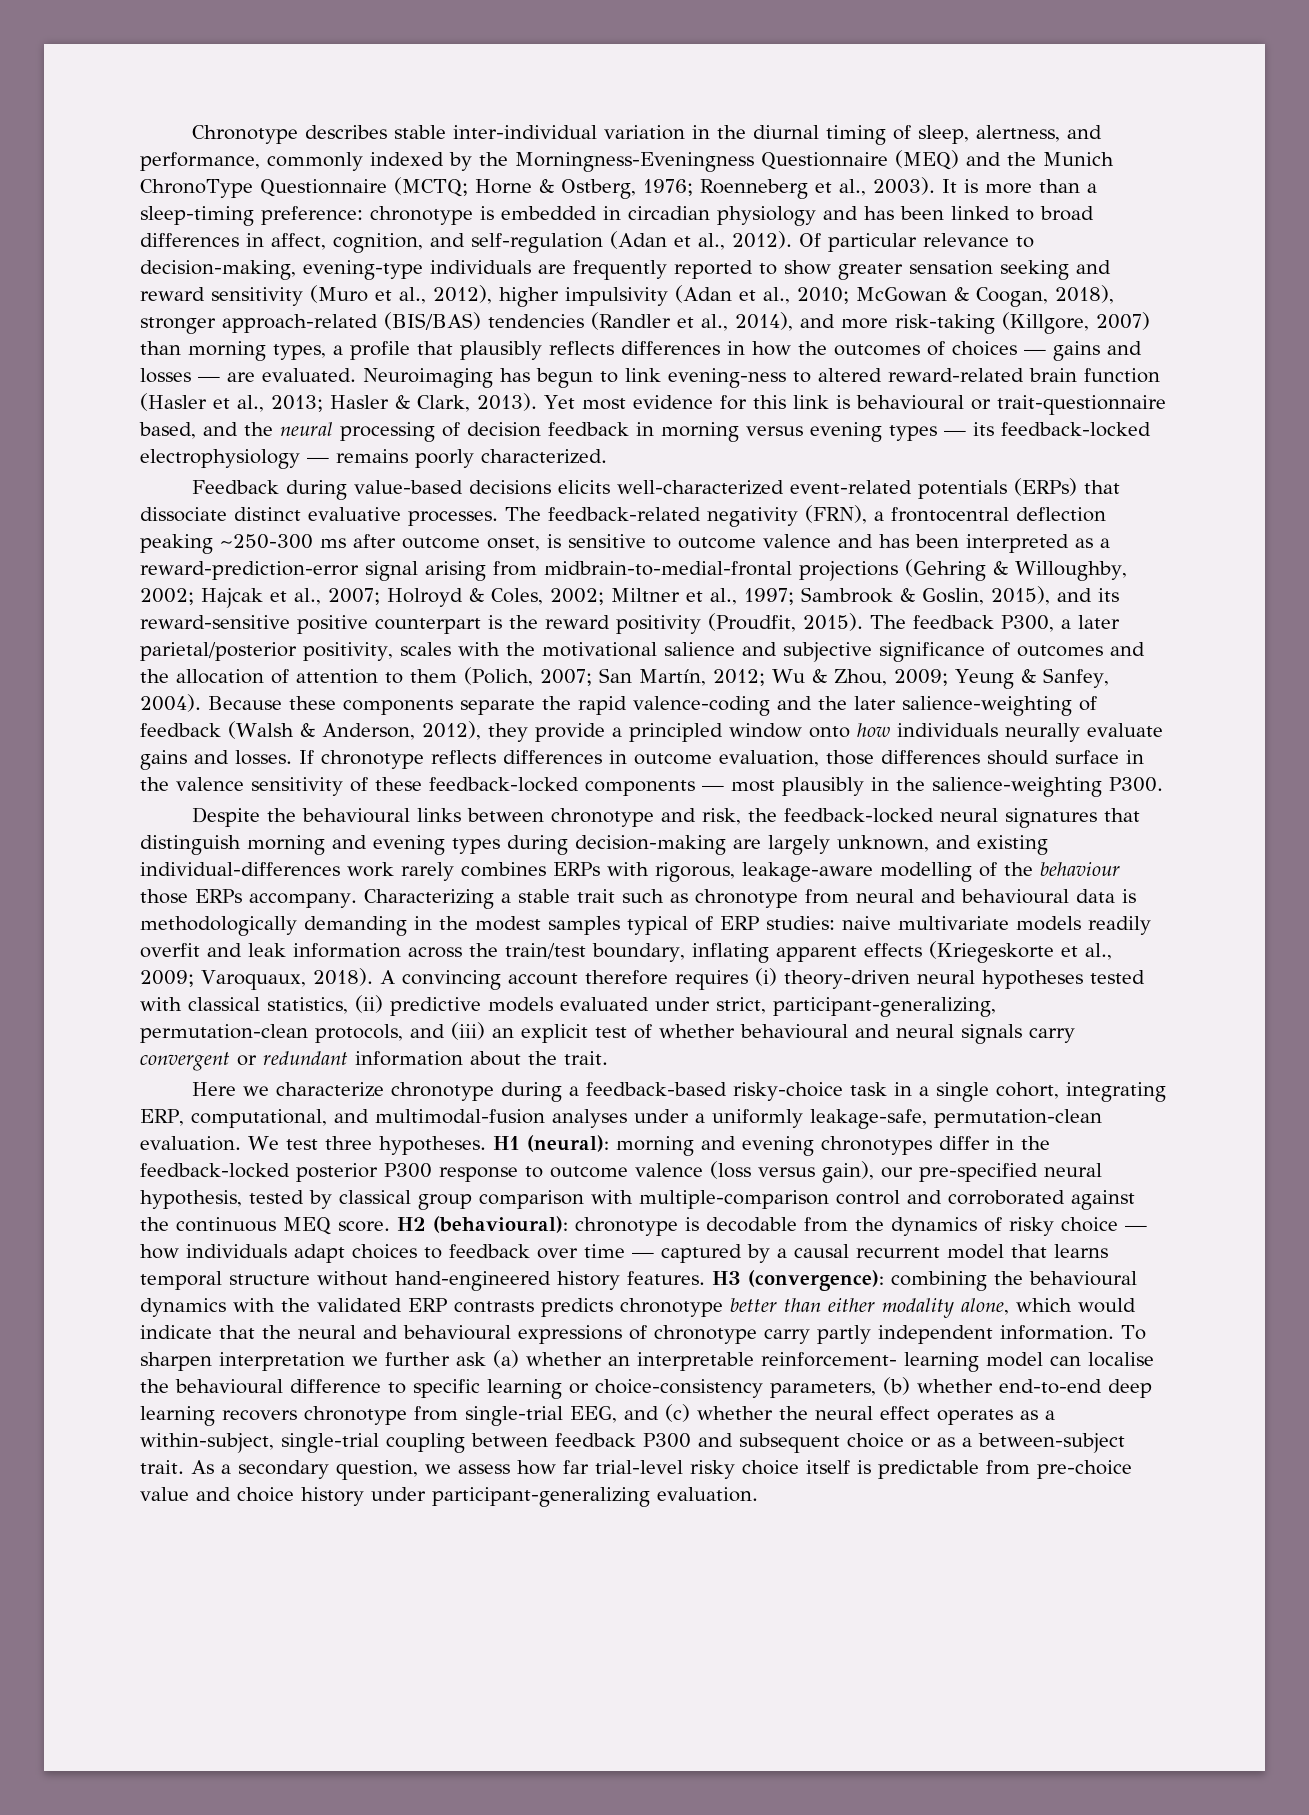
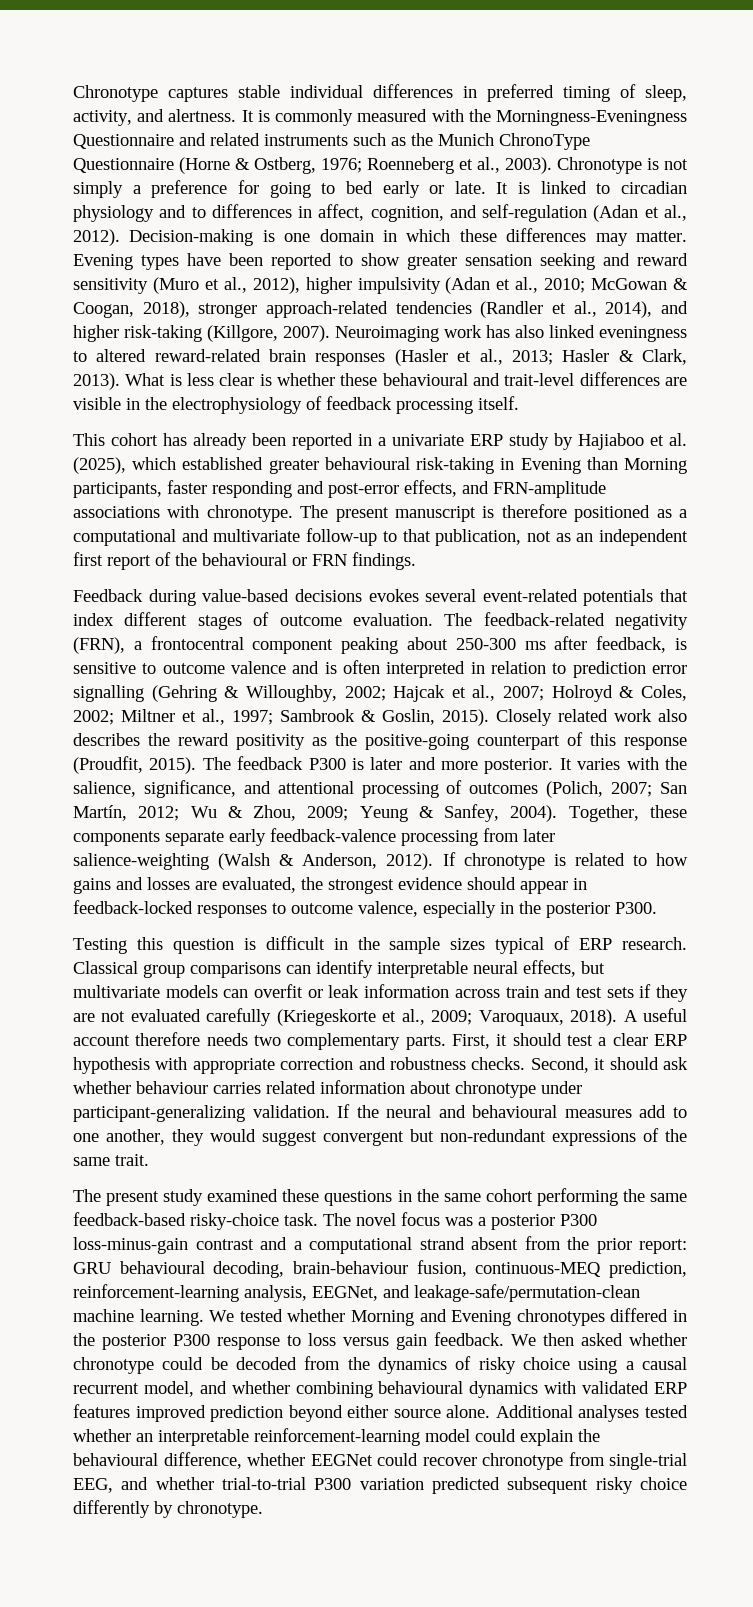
[191,125,1102,145] [140,150,1001,172] Chronotype describes stable inter-individual variation in the diurnal timing of sleep, alertness, and performance, commonly indexed by the Morningness-Eveningness Questionnaire (MEQ) and -> [73,84,687,102] [73,109,687,126] [73,133,406,149] Chronotype captures stable individual differences in preferred timing of sleep, activity, and alertness. It is commonly measured with the Morningness-Eveningness Questionnaire and related instruments such as
[393,177,532,197] (MCTQ; Horne -> [179,157,230,174] (Horne
[941,179,1097,194] [140,206,1094,226] It is more than a sleep-timing preference: chronotype is embedded in circadian physiology and has been linked to broad -> [557,157,688,174] [73,180,687,198] [73,205,206,222] Chronotype is not simply a preference for going to bed early or late. It is linked to circadian physiology and to
[799,233,1034,252] [140,260,667,280] Of particular relevance to decision-making, evening-type individuals are frequently -> [129,228,687,246] [73,253,263,270] Decision-making is one domain in which these differences may matter. Evening types have been
[384,312,481,330] (BIS/BAS) -> (388, 309) none
[841,318,888,329] more -> [73,325,119,342] higher
[1096,312,1150,330] [140,341,1142,361] [140,368,786,388] 2007) than morning types, a profile that plausibly reflects differences in how the outcomes of choices — gains and losses — are evaluated. Neuroimaging has begun to link evening-ness -> [283,325,687,342] 2007). Neuroimaging work has also linked eveningness
[1084,368,1160,383] function -> [315,353,386,366] responses
[544,395,1166,415] [139,422,1151,442] [140,449,607,469] [191,478,1120,500] [140,507,498,526] Yet most evidence for this link is behavioural or trait-questionnaire based, and the neural processing of decision feedback in morning versus evening types — its feedback-locked electrophysiology — remains poorly characterized. // Feedback during value-based decisions elicits well-characterized event-related potentials (ERPs) that dissociate distinct evaluative processes. -> [125,372,687,386] [73,396,519,414] [73,433,687,450] [73,457,687,474] [73,480,606,498] [73,504,687,522] [73,528,688,546] [73,552,416,570] [73,589,688,606] [73,612,433,630] What is less clear is whether these behavioural and trait-level differences are visible in the electrophysiology of feedback processing itself. // This cohort has already been reported in a univariate ERP study by Hajiaboo et al. (2025), which established greater behavioural risk-taking in Evening than Morning participants, faster responding and post-error effects, and FRN-amplitude associations with chronotype. The present manuscript is therefore positioned as a computational and multivariate follow-up to that publication, not as an independent first report of the behavioural or FRN findings. // Feedback during value-based decisions evokes several event-related potentials that index different stages of outcome evaluation.
[1016,507,1106,522] [140,534,540,554] deflection peaking ~250-300 ms after outcome onset, -> [252,636,667,654] component peaking about 250-300 ms after feedback,
[879,534,1110,553] [140,561,898,581] has been interpreted as a reward-prediction-error signal arising from midbrain-to-medial-frontal projections -> [324,660,687,678] [73,685,144,702] is often interpreted in relation to prediction error signalling
[991,586,1119,605] [140,613,1120,634] [140,642,1145,662] [140,669,457,684] 2015), and its reward-sensitive positive counterpart is the reward positivity (Proudfit, 2015). The feedback P300, a later parietal/posterior positivity, scales with the motivational salience and subjective significance of outcomes and the allocation of attention to them -> [442,709,687,726] [73,732,687,750] [73,756,687,774] [73,780,539,798] 2015). Closely related work also describes the reward positivity as the positive-going counterpart of this response (Proudfit, 2015). The feedback P300 is later and more posterior. It varies with the salience, significance, and attentional processing of outcomes
[208,696,282,710] Because -> [568,805,639,822] Together,
[542,696,1097,716] [140,721,1163,742] [140,750,1144,770] [140,777,1163,797] [191,807,1140,828] [140,835,1048,855] [140,862,1120,882] [140,889,1136,909] [140,916,1151,936] [140,943,922,963] the rapid valence-coding and the later salience-weighting of feedback (Walsh & Anderson, 2012), they provide a principled window onto how individuals neurally evaluate gains and losses. If chronotype reflects differences in outcome evaluation, those differences should surface in the valence sensitivity of these feedback-locked components — most plausibly in the salience-weighting P300. // Despite the behavioural links between chronotype and risk, the feedback-locked neural signatures that distinguish morning and evening types during decision-making are largely unknown, and existing individual-differences work rarely combines ERPs with rigorous, leakage-aware modelling of the behaviour those ERPs accompany. Characterizing a stable trait such as chronotype from neural and behavioural data is methodologically demanding in the modest samples typical of ERP studies: naive multivariate models readily overfit and leak information across the train/test boundary, inflating apparent effects -> [229,828,555,846] [73,852,689,870] [73,877,587,894] [73,900,657,918] [73,936,688,954] [73,960,605,978] [73,984,688,1002] [73,1008,272,1026] early feedback-valence processing from later salience-weighting (Walsh & Anderson, 2012). If chronotype is related to how gains and losses are evaluated, the strongest evidence should appear in feedback-locked responses to outcome valence, especially in the posterior P300. // Testing this question is difficult in the sample sizes typical of ERP research. Classical group comparisons can identify interpretable neural effects, but multivariate models can overfit or leak information across train and test sets if they are not evaluated carefully
[401,970,501,990] convincing -> [643,1008,687,1022] useful
[674,968,1145,990] [140,995,996,1017] [140,1022,1075,1044] [140,1051,608,1071] [191,1082,1166,1102] [140,1109,1102,1129] [140,1135,1050,1156] [140,1163,290,1178] requires (i) theory-driven neural hypotheses tested with classical statistics, (ii) predictive models evaluated under strict, participant-generalizing, permutation-clean protocols, and (iii) an explicit test of whether behavioural and neural signals carry convergent or redundant information about the trait. // Here we characterize chronotype during a feedback-based risky-choice task in a single cohort, integrating ERP, computational, and multimodal-fusion analyses under a uniformly leakage-safe, permutation-clean evaluation. We test three hypotheses. H1 (neural): morning and evening chronotypes differ in the feedback-locked -> [206,1033,688,1050] [73,1057,688,1074] [73,1080,582,1098] [73,1104,687,1122] [73,1128,687,1146] [73,1154,149,1166] [73,1188,687,1206] [73,1212,597,1230] [73,1236,687,1254] [73,1260,687,1278] [73,1284,640,1302] [73,1308,688,1326] [73,1333,95,1346] needs two complementary parts. First, it should test a clear ERP hypothesis with appropriate correction and robustness checks. Second, it should ask whether behaviour carries related information about chronotype under participant-generalizing validation. If the neural and behavioural measures add to one another, they would suggest convergent but non-redundant expressions of the same trait. // The present study examined these questions in the same cohort performing the same feedback-based risky-choice task. The novel focus was a posterior P300 loss-minus-gain contrast and a computational strand absent from the prior report: GRU behavioural decoding, brain-behaviour fusion, continuous-MEQ prediction, reinforcement-learning analysis, EEGNet, and leakage-safe/permutation-clean machine learning. We tested whether Morning and Evening chronotypes differed in the
[550,1161,1102,1183] [140,1190,1135,1210] [140,1216,797,1236] outcome valence (loss versus gain), our pre-specified neural hypothesis, tested by classical group comparison with multiple-comparison control and corroborated against the continuous MEQ score. H2 (behavioural): chronotype is decodable -> [308,1332,687,1350] [73,1357,297,1374] loss versus gain feedback. We then asked whether chronotype could be decoded
[1125,1225,1147,1231] [140,1244,1108,1263] [140,1270,1023,1291] — how individuals adapt choices to feedback over time — captured by a causal recurrent model that learns temporal structure without hand-engineered history features. H3 (convergence): combining the -> [578,1357,687,1374] [73,1381,373,1398] using a causal recurrent model, and whether combining
[281,1298,310,1312] the -> (577, 1387) none
[454,1298,1136,1318] [140,1325,1146,1344] [140,1350,1154,1372] [140,1377,1152,1399] [140,1406,297,1426] contrasts predicts chronotype better than either modality alone, which would indicate that the neural and behavioural expressions of chronotype carry partly independent information. To sharpen interpretation we further ask (a) whether an interpretable reinforcement- learning model can localise the behavioural difference to specific learning or choice-consistency parameters, (b) whether end-to-end deep learning recovers -> [73,1404,688,1422] [73,1428,600,1446] [73,1452,477,1469] features improved prediction beyond either source alone. Additional analyses tested whether an interpretable reinforcement-learning model could explain the behavioural difference, whether EEGNet could recover
[665,1404,1055,1425] [140,1433,1125,1453] [140,1460,1132,1480] [140,1487,758,1507] (c) whether the neural effect operates as a within-subject, single-trial coupling between feedback P300 and subsequent choice or as a between-subject trait. As a secondary question, we assess how far trial-level risky choice itself is predictable from pre-choice value and choice history under participant-generalizing evaluation. -> [155,1477,687,1494] [73,1500,263,1518] whether trial-to-trial P300 variation predicted subsequent risky choice differently by chronotype.

